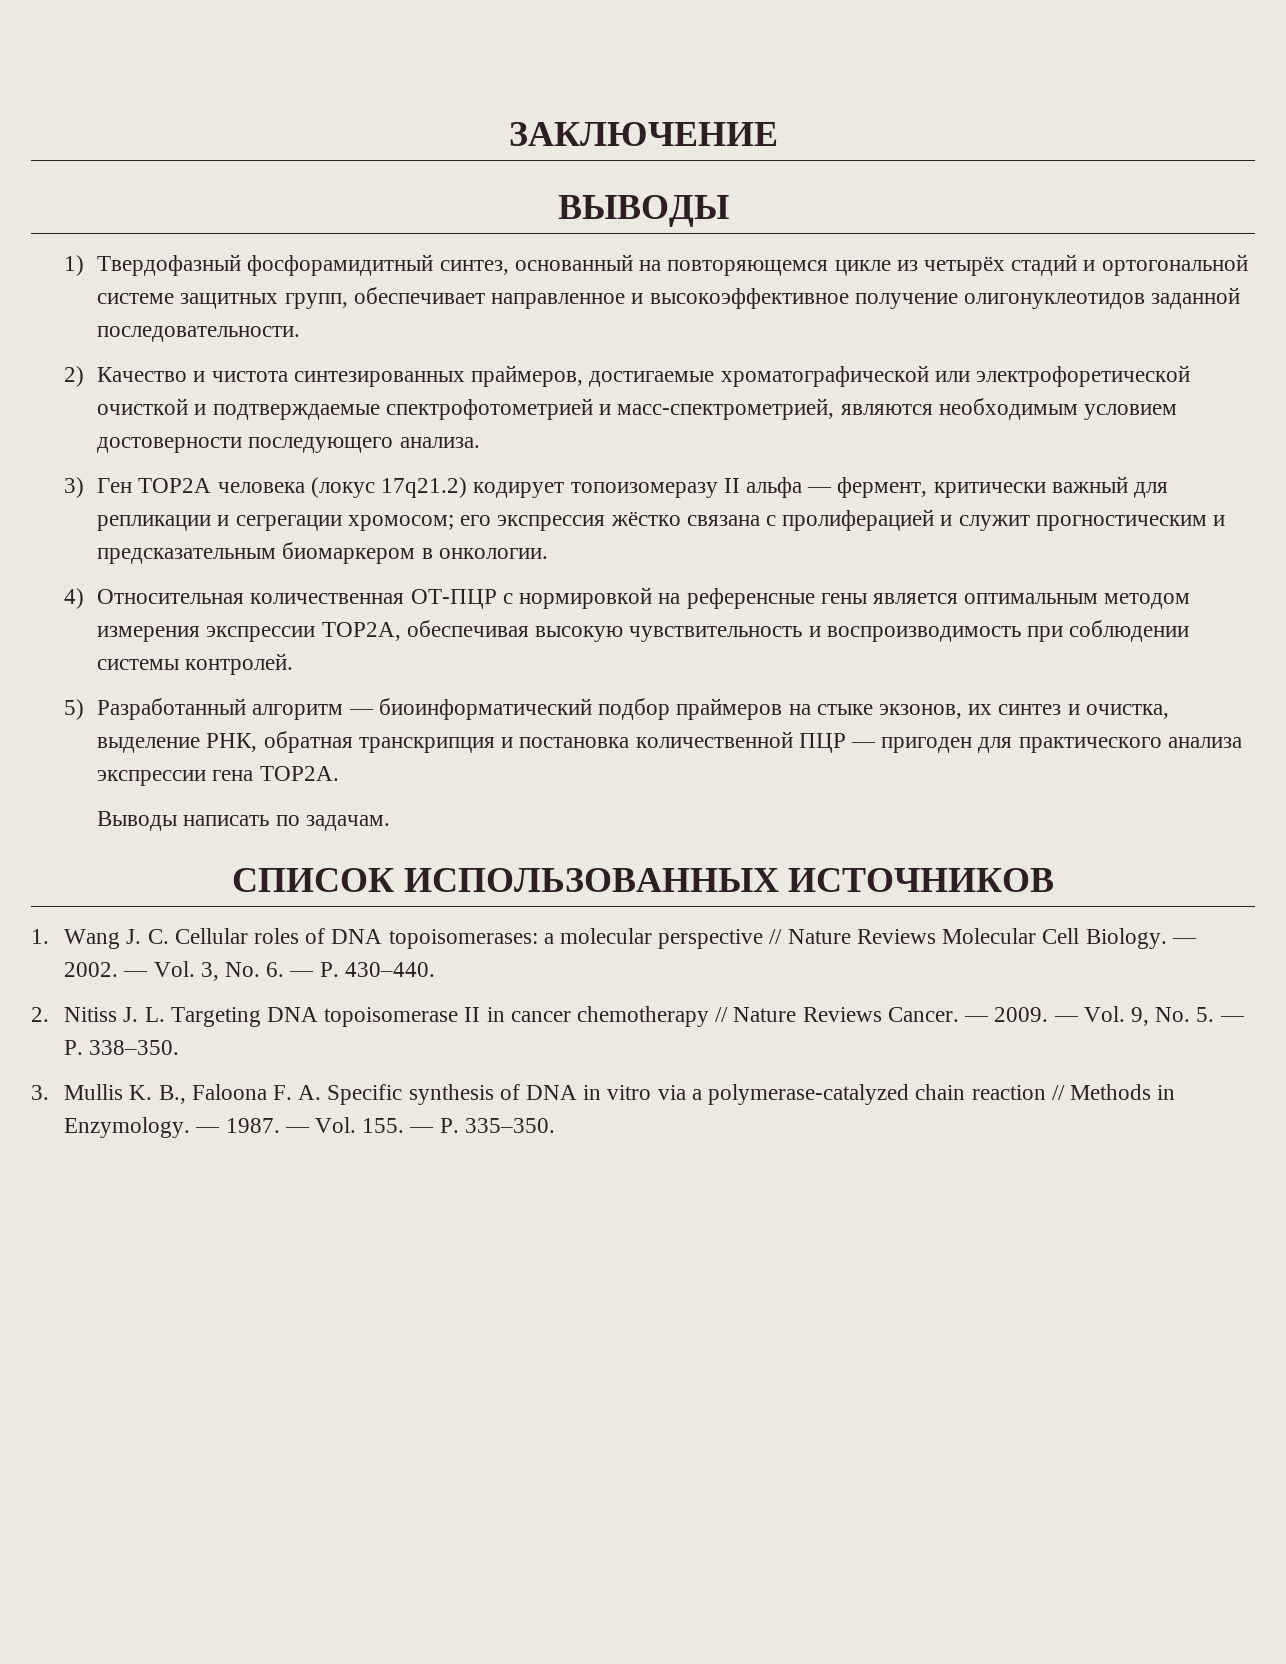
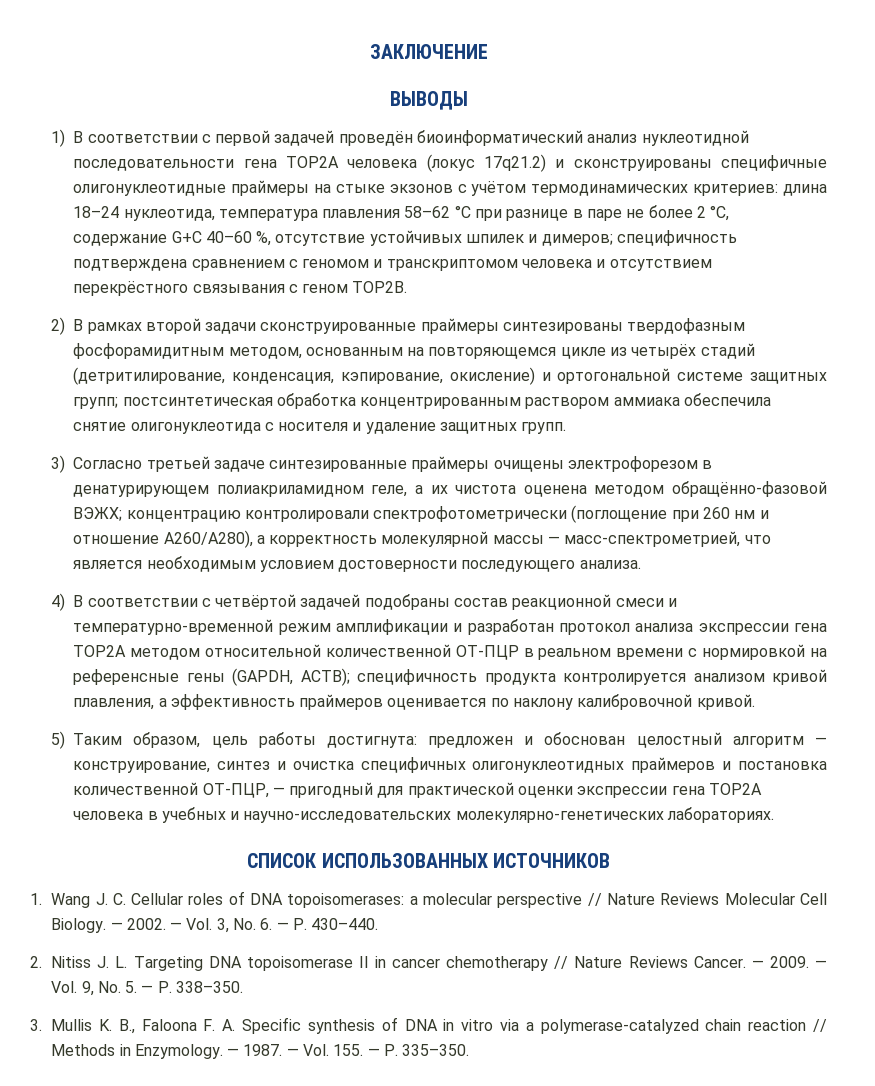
[97,254,633,276] Твердофазный фосфорамидитный синтез, основанный -> [73,130,749,146] [73,154,827,172] [73,180,828,196] [73,205,730,221] [73,230,738,246] [73,259,712,271] [73,281,408,296] [51,317,746,335] [73,343,403,359] В соответствии с первой задачей проведён биоинформатический анализ нуклеотидной последовательности гена TOP2A человека (локус 17q21.2) и сконструированы специфичные олигонуклеотидные праймеры на стыке экзонов с учётом термодинамических критериев: длина 18–24 нуклеотида, температура плавления 58–62 °C при разнице в паре не более 2 °C, содержание G+C 40–60 %, отсутствие устойчивых шпилек и димеров; специфичность подтверждена сравнением с геномом и транскриптомом человека и отсутствием перекрёстного связывания с геном TOP2B. // 2) В рамках второй задачи сконструированные праймеры синтезированы твердофазным фосфорамидитным методом, основанным
[1083,254,1248,276] [97,287,1241,309] [97,326,301,342] [64,365,1190,387] [97,398,933,420] и ортогональной системе защитных групп, обеспечивает направленное и высокоэффективное получение олигонуклеотидов заданной последовательности. // 2) Качество и чистота синтезированных праймеров, достигаемые хроматографической или электрофоретической очисткой и подтверждаемые спектрофотометрией и масс-спектрометрией, являются -> [73,367,827,385] [73,393,772,409] [73,422,567,434] [51,455,713,473] [73,481,827,497] [73,505,769,523] [73,530,771,548] [73,560,143,569] (детритилирование, конденсация, кэпирование, окисление) и ортогональной системе защитных групп; постсинтетическая обработка концентрированным раствором аммиака обеспечила снятие олигонуклеотида с носителя и удаление защитных групп. // 3) Согласно третьей задаче синтезированные праймеры очищены электрофорезом в денатурирующем полиакриламидном геле, а их чистота оценена методом обращённо-фазовой ВЭЖХ; концентрацию контролировали спектрофотометрически (поглощение при 260 нм и отношение A260/A280), а корректность молекулярной массы — масс-спектрометрией, что является
[64,476,1169,498] [97,509,1226,531] [97,542,548,564] [64,588,497,609] 3) Ген TOP2A человека (локус 17q21.2) кодирует топоизомеразу II альфа — фермент, критически важный для репликации и сегрегации хромосом; его экспрессия жёстко связана с пролиферацией и служит прогностическим и предсказательным биомаркером в онкологии. // 4) Относительная количественная ОТ-ПЦР -> [51,593,678,611] [73,619,827,635] [73,644,684,660] 4) В соответствии с четвёртой задачей подобраны состав реакционной смеси и температурно-временной режим амплификации и разработан протокол анализа экспрессии гена TOP2A методом относительной количественной ОТ-ПЦР в реальном времени
[872,593,1191,609] [97,620,1190,642] [97,653,294,675] [64,698,1169,720] [97,731,1242,753] [97,766,339,786] [97,811,390,831] является оптимальным методом измерения экспрессии TOP2A, обеспечивая высокую чувствительность и воспроизводимость при соблюдении системы контролей. // 5) Разработанный алгоритм — биоинформатический подбор праймеров на стыке экзонов, их синтез и очистка, выделение РНК, обратная транскрипция и постановка количественной ПЦР — пригоден для практического анализа экспрессии гена TOP2A. // Выводы написать по задачам. -> [232,668,827,686] [73,694,755,710] [51,731,828,749] [73,757,827,773] [73,782,763,798] [73,807,775,823] (GAPDH, ACTB); специфичность продукта контролируется анализом кривой плавления, а эффективность праймеров оценивается по наклону калибровочной кривой. // 5) Таким образом, цель работы достигнута: предложен и обоснован целостный алгоритм — конструирование, синтез и очистка специфичных олигонуклеотидных праймеров и постановка количественной ОТ-ПЦР, — пригодный для практической оценки экспрессии гена TOP2A человека в учебных и научно-исследовательских молекулярно-генетических лабораториях.

